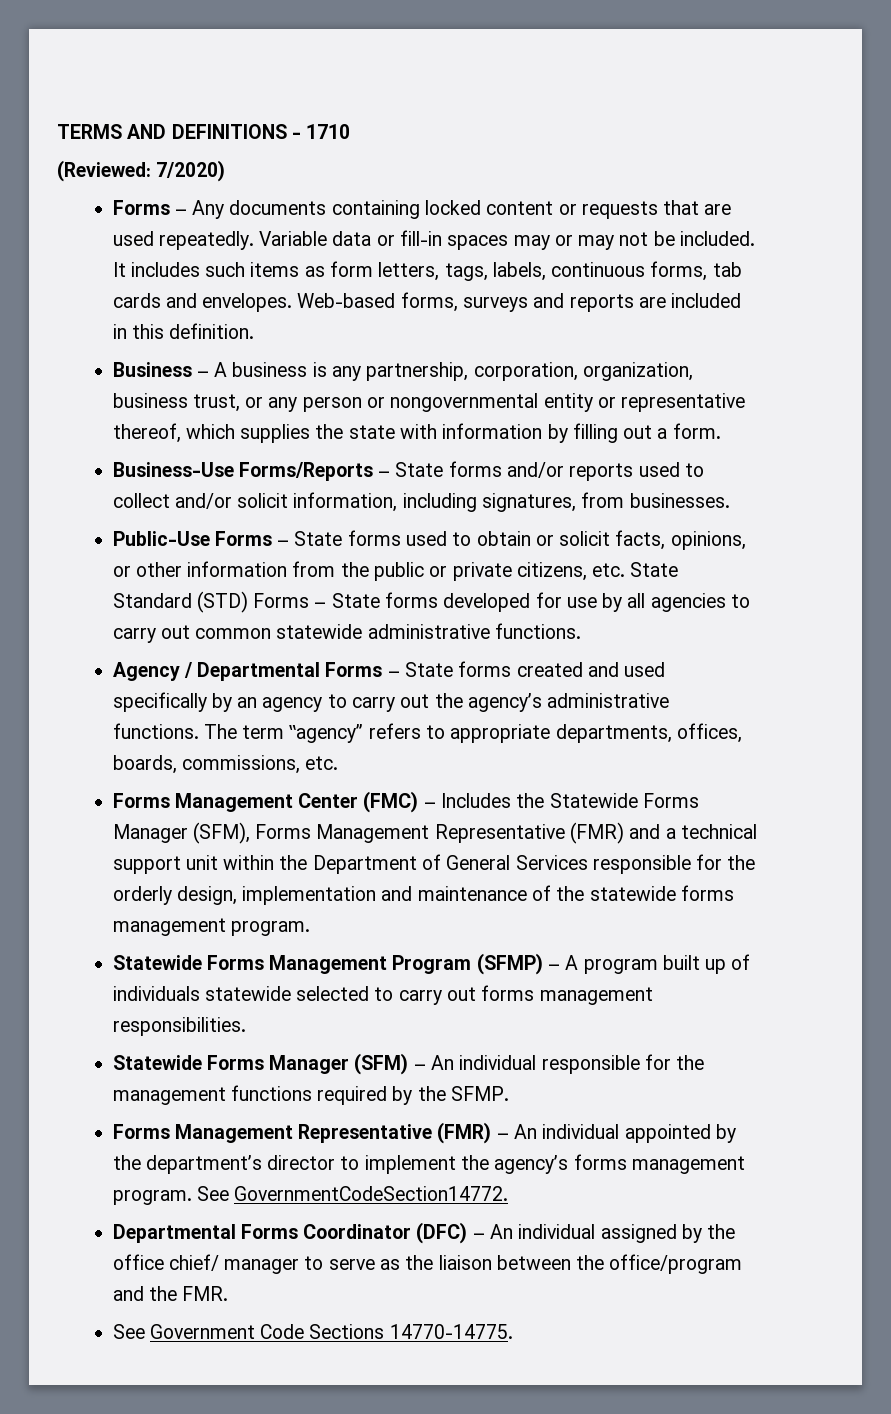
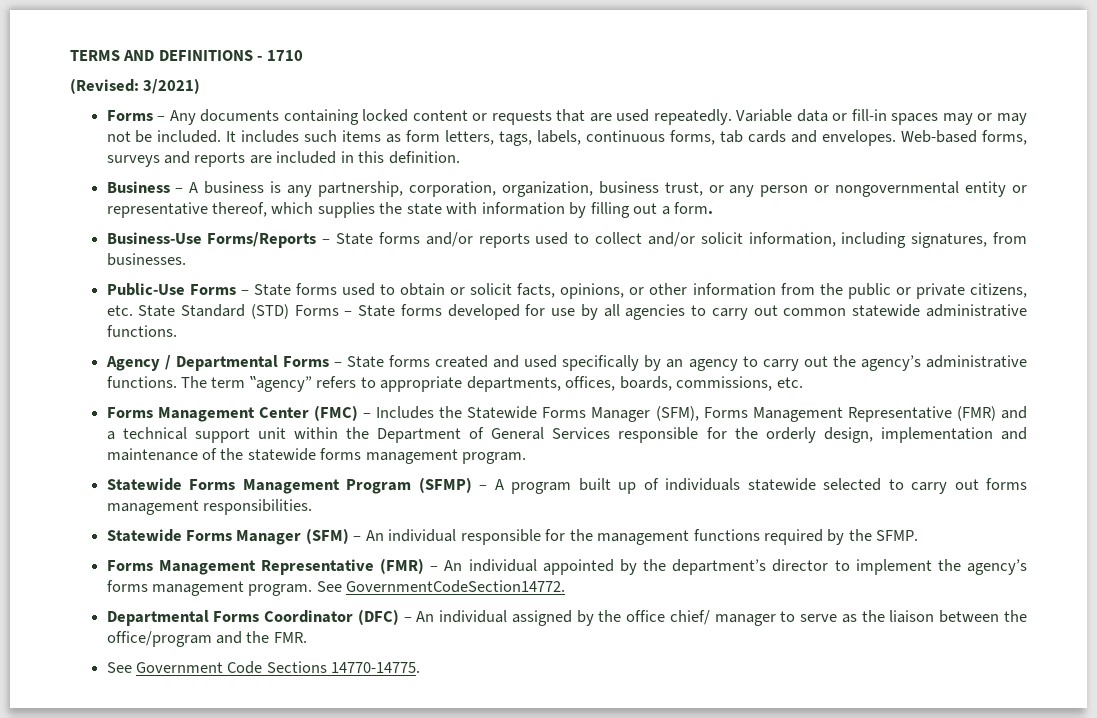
[57,160,226,182] (Reviewed: 7/2020) -> [70,78,201,94] (Revised: 3/2021)

